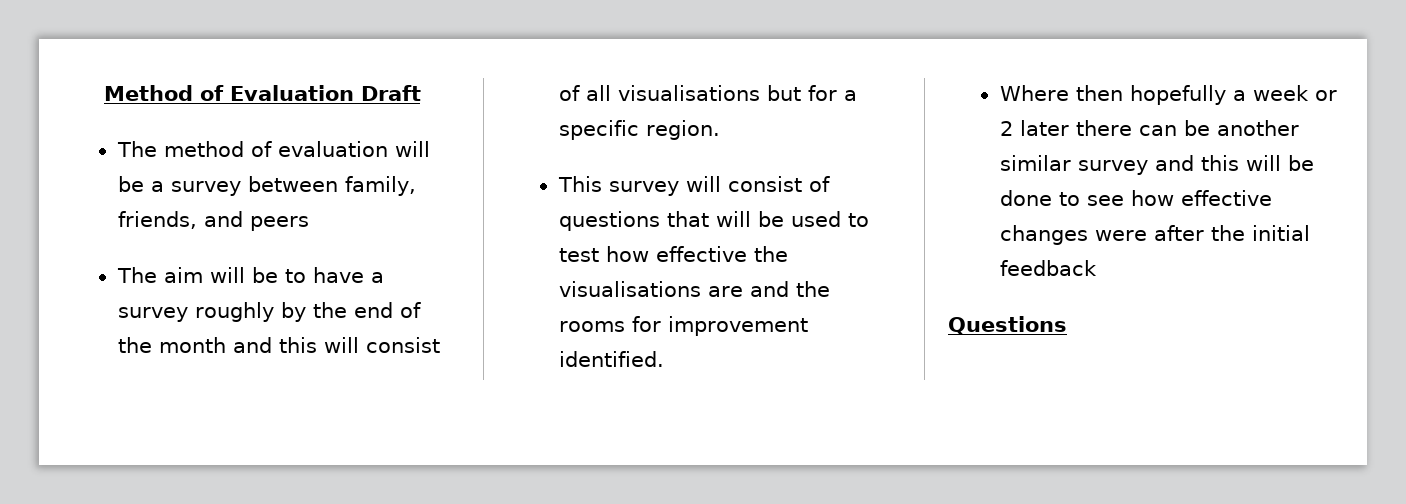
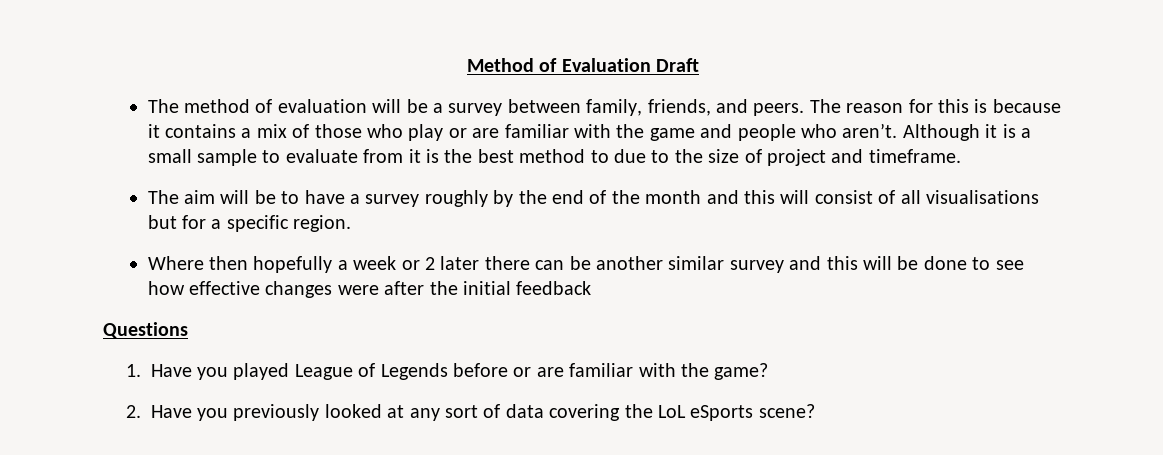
[249,216,309,231] peers -> [753,99,1061,116] [147,123,1032,141] [147,149,961,166] peers. The reason for this is because it contains a mix of those who play or are familiar with the game and people who aren’t. Although it is a small sample to evaluate from it is the best method to due to the size of project and timeframe.
[557,176,830,196] [558,211,869,231] [558,246,788,262] [558,281,830,297] [558,316,808,336] [558,351,664,367] // This survey will consist of questions that will be used to test how effective the visualisations are and the rooms for improvement identified. -> (352, 223) none
(1067, 325) none -> [125,363,769,380] [125,404,815,421] // 1. Have you played League of Legends before or are familiar with the game? // 2. Have you previously looked at any sort of data covering the LoL eSports scene?

